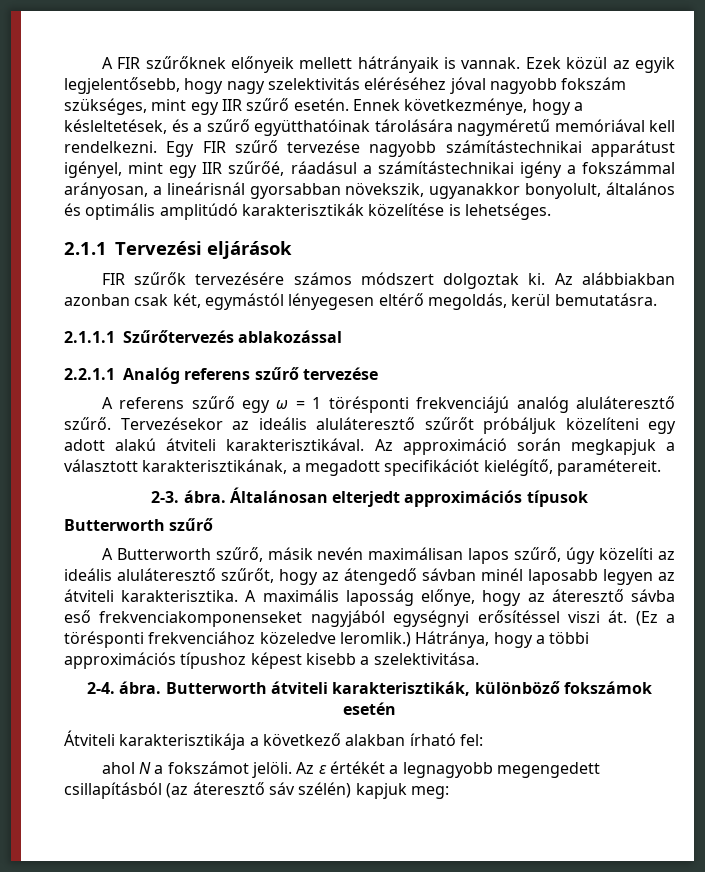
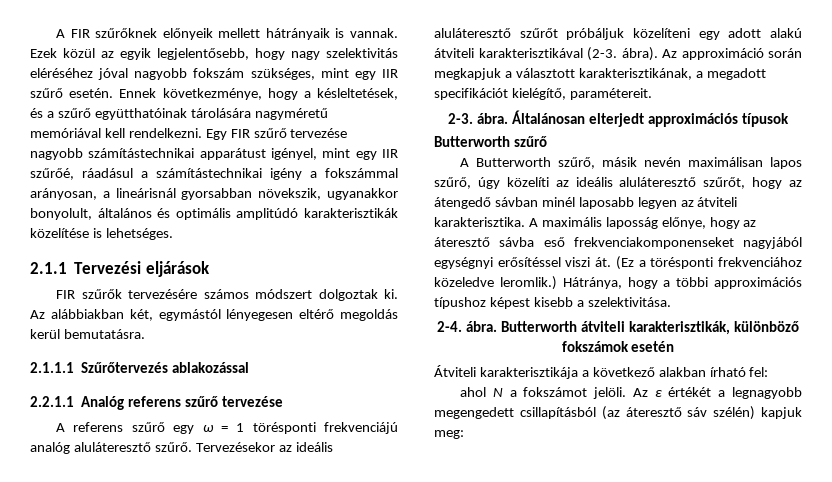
[64,294,169,306] azonban csak -> (124, 314) none
[427,293,507,310] megoldás, -> [340,309,398,321] megoldás
[226,438,365,451] karakterisztikával. -> [478,47,658,61] karakterisztikával (2-3. ábra).

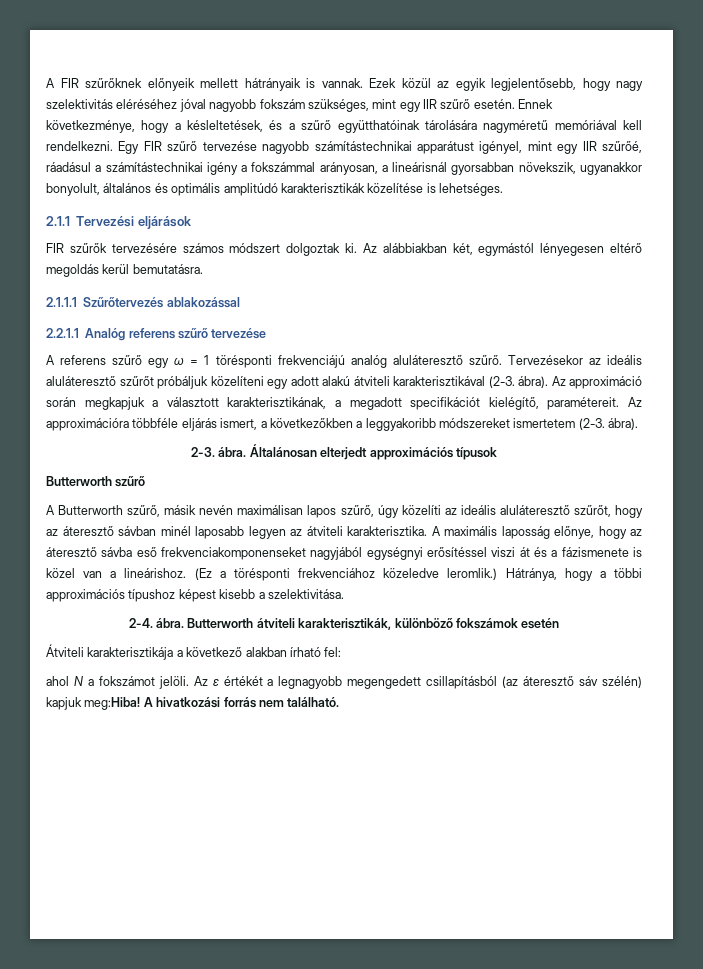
(652, 94) none -> [628,397,643,407] [46,418,639,431] Az approximációra többféle eljárás ismert, a következőkben a leggyakoribb módszereket ismertetem (2-3. ábra).
[434,197,491,209] átengedő -> [62,526,114,536] áteresztő
[595,257,612,267] át. -> [519,547,642,557] [46,568,187,578] át és a fázismenete is közel van a lineárishoz.
[434,430,464,439] meg: -> [84,697,340,710] meg:Hiba! A hivatkozási forrás nem található.

